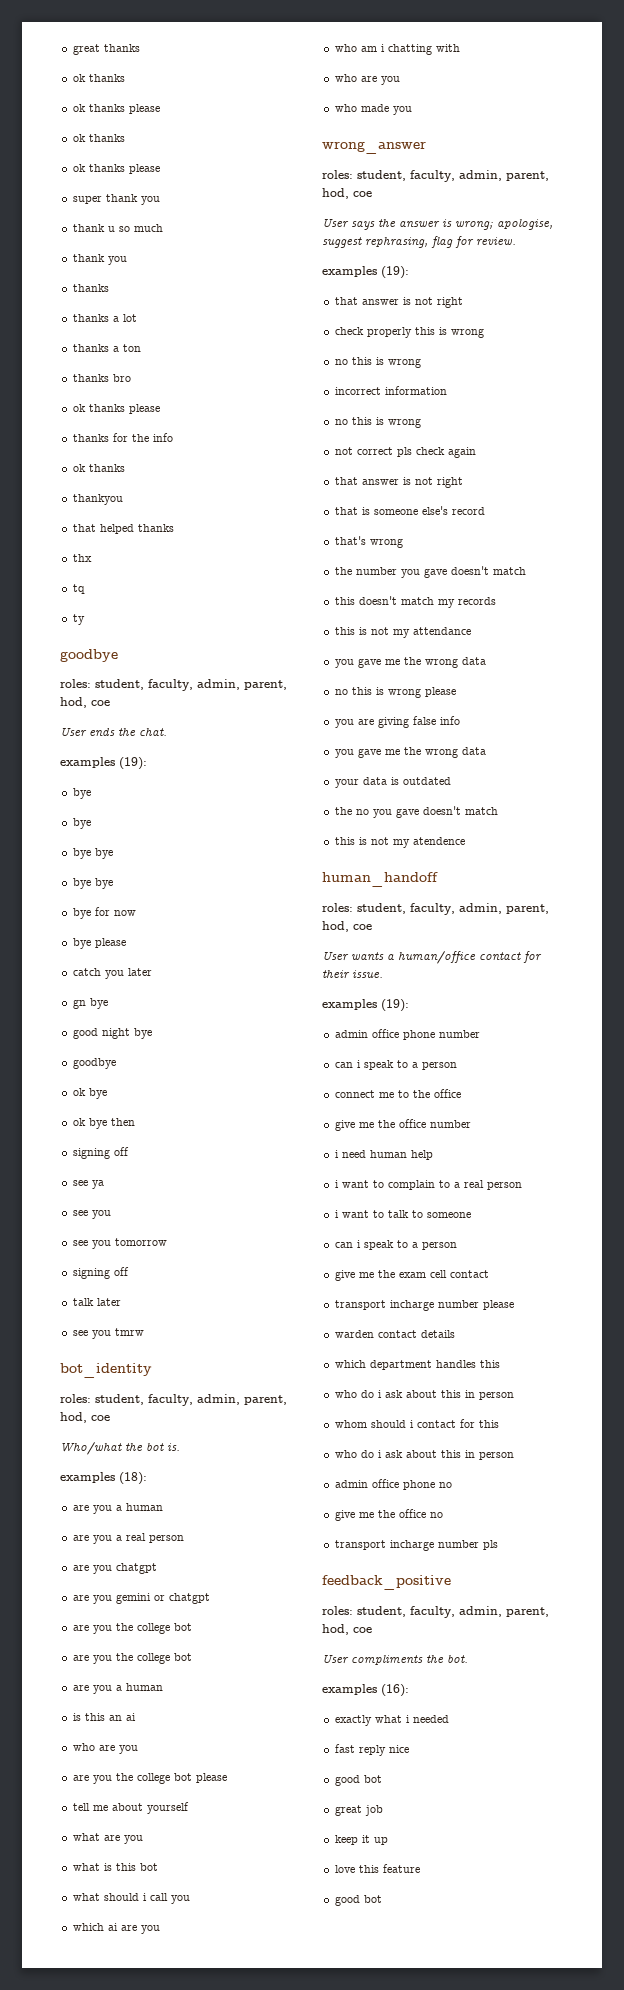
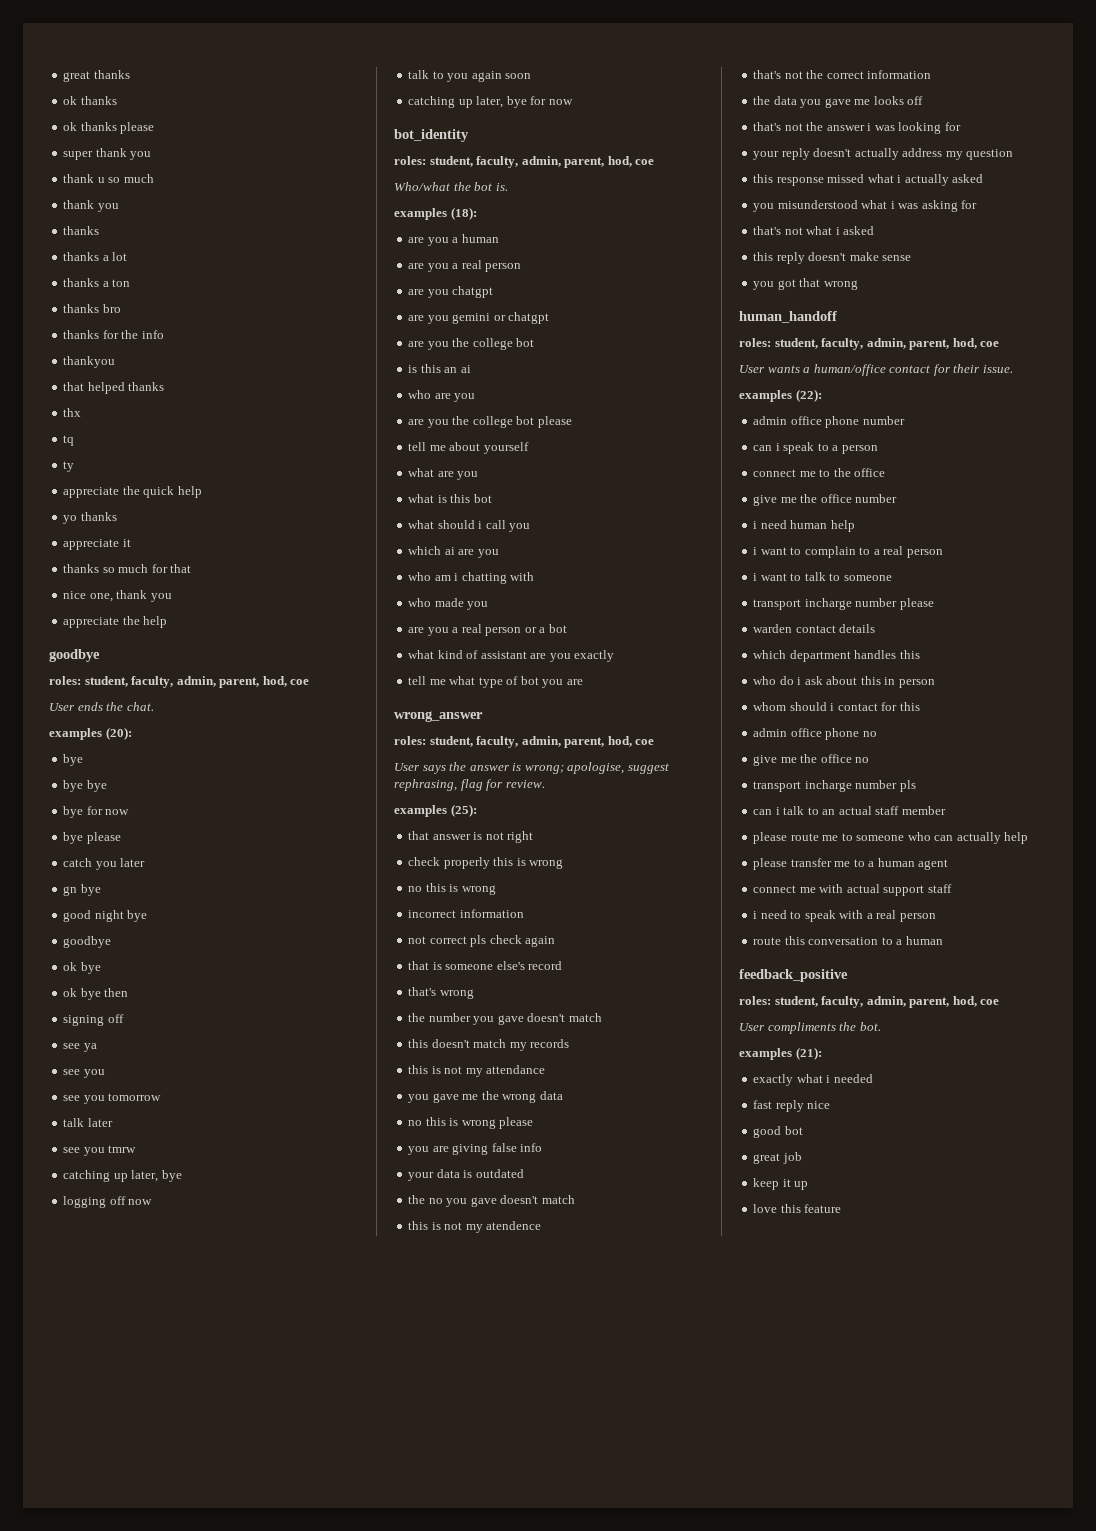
[72,134,125,142] [72,164,160,174] // ok thanks // ok thanks please -> (155, 128) none
[72,404,160,414] // ok thanks please -> (121, 308) none
[72,464,125,472] // ok thanks -> (164, 334) none
(85, 619) none -> [63,486,202,498] [63,512,117,524] [63,539,131,550] [63,564,192,573] [63,590,172,602] [63,616,168,628] // appreciate the quick help // yo thanks // appreciate it // thanks so much for that // nice one, thank you // appreciate the help
[119,757,147,770] [72,788,91,799] [72,818,91,829] [72,848,113,859] [72,878,91,889] (19): // bye // bye // bye bye // bye -> [105,727,132,740] [63,754,84,766] [63,780,84,792] (20): // bye // bye
[72,1267,129,1279] // signing off -> (162, 1097) none
(144, 1332) none -> [63,1170,182,1182] [63,1196,153,1208] [408,70,532,82] [408,96,573,108] // catching up later, bye // logging off now // talk to you again soon // catching up later, bye for now
[72,1653,192,1664] [72,1683,163,1694] // are you the college bot // are you a human -> (535, 342) none
[360,76,400,85] [334,104,412,115] are you // who made you -> [434,598,489,610] [408,624,567,636] [408,650,615,662] [408,676,583,688] made you // are you a real person or a bot // what kind of assistant are you exactly // tell me what type of bot you are
[381,266,409,279] (19): -> [450,804,477,817] (25):
[334,417,421,428] // no this is wrong -> (524, 913) none
[334,477,463,488] // that answer is not right -> (556, 941) none
[334,747,486,758] // you gave me the wrong data -> (543, 1147) none
(465, 841) none -> [753,70,932,79] [753,96,924,108] [753,122,961,134] [753,148,1014,160] [753,174,984,186] [753,200,978,212] [753,226,875,235] [753,252,912,264] [753,278,858,290] // that's not the correct information // the data you gave me looks off // that's not the answer i was looking for // your reply doesn't actually address my question // this response missed what i actually asked // you misunderstood what i was asking for // that's not what i asked // this reply doesn't make sense // you got that wrong
[381,999,409,1012] (19): -> [795,389,822,402] (22):
[334,1240,457,1250] [334,1270,489,1281] // can i speak to a person // give me the exam cell contact -> (892, 578) none
[334,1450,514,1460] // who do i ask about this in person -> (920, 706) none
(498, 1545) none -> [753,806,946,815] [753,832,1029,844] [753,858,949,870] [753,884,952,896] [753,910,936,922] [753,936,943,945] // can i talk to an actual staff member // please route me to someone who can actually help // please transfer me to a human agent // connect me with actual support staff // i need to speak with a real person // route this conversation to a human
[381,1684,409,1697] (16): -> [795,1047,822,1060] (21):
[334,1895,382,1906] // good bot -> (842, 1208) none

